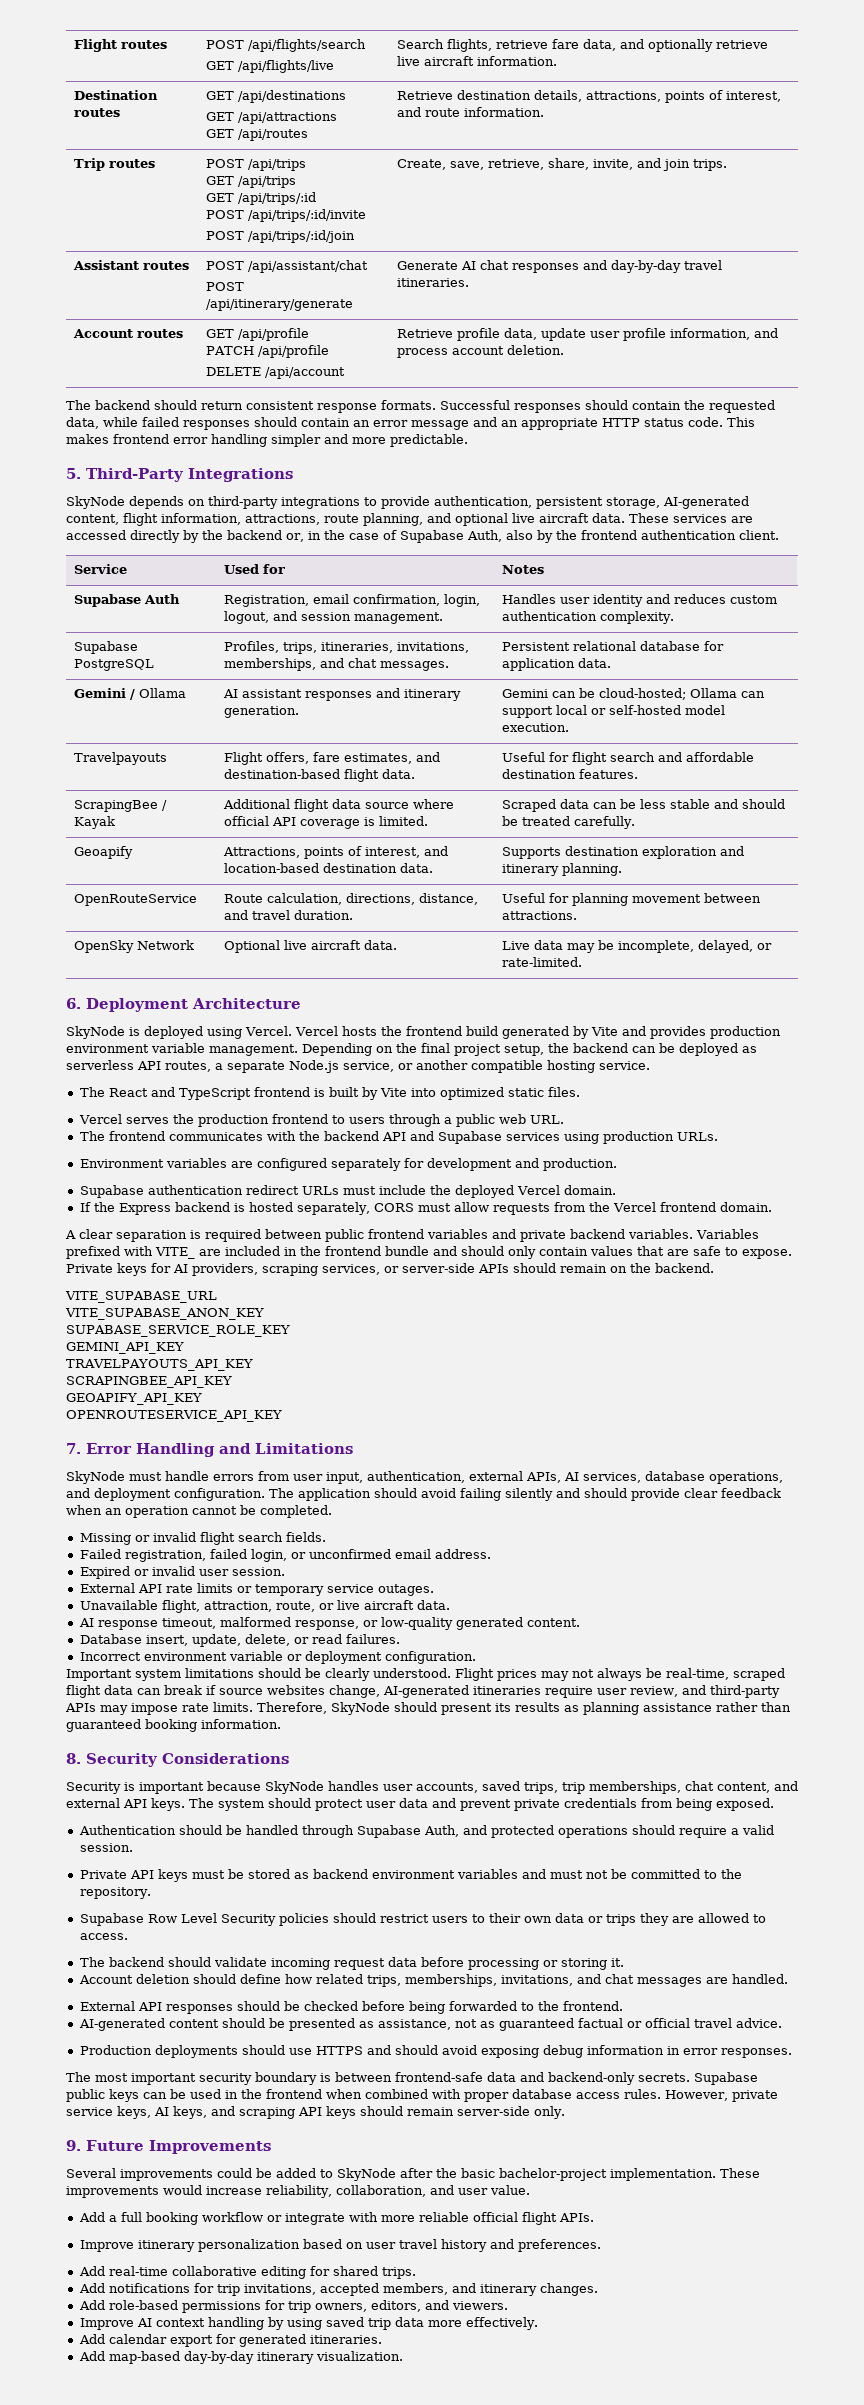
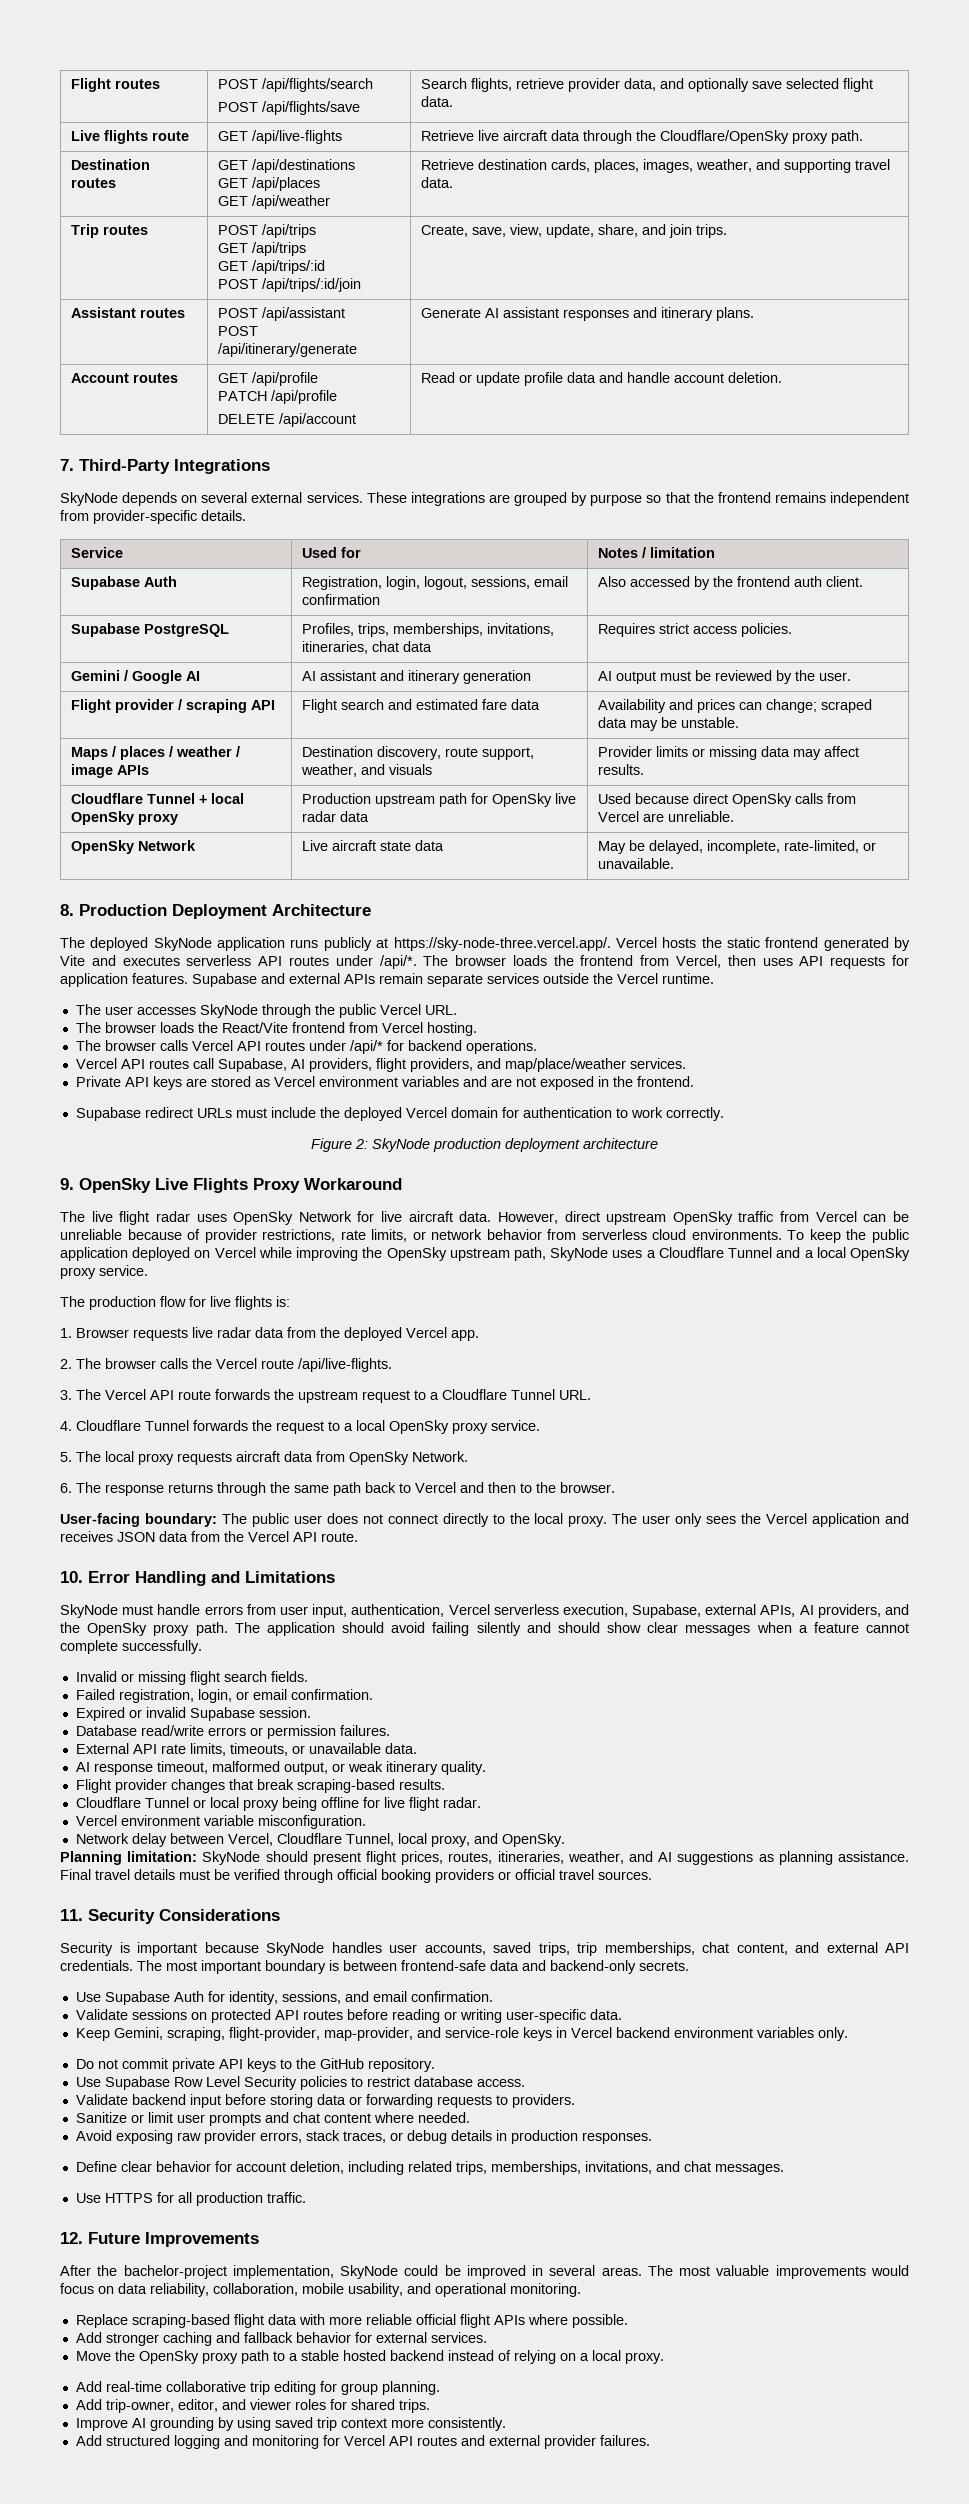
[206,60,335,73] GET /api/flights/live -> [218,101,361,115] POST /api/flights/save
[552,39,580,49] fare -> [568,78,621,92] provider
[716,40,769,49] [397,56,558,66] retrieve live aircraft information. -> [752,78,874,92] [421,96,454,107] [71,130,190,144] [218,130,343,144] [421,130,864,144] save selected flight data. // Live flights route | GET /api/live-flights | Retrieve live aircraft data through the Cloudflare/OpenSky proxy path.
[238,112,338,124] [206,129,309,141] /api/attractions // GET /api/routes -> [252,177,321,191] [218,195,331,209] /api/places // GET /api/weather
[534,90,782,103] [397,107,545,117] details, attractions, points of interest, and route information. -> [551,159,891,173] [421,177,454,188] cards, places, images, weather, and supporting travel data.
[206,209,367,222] // POST /api/trips/:id/invite -> (326, 267) none
[488,158,634,170] retrieve, share, invite, -> [510,224,639,238] view, update, share,
[248,260,369,273] /api/assistant/chat -> [262,307,346,321] /api/assistant
[480,260,723,273] [397,278,470,287] chat responses and day-by-day travel itineraries. -> [503,307,755,321] assistant responses and itinerary plans.
[397,328,779,341] [397,345,565,358] [66,400,775,413] [66,417,755,430] [66,434,468,447] [66,468,81,479] Retrieve profile data, update user profile information, and process account deletion. // The backend should return consistent response formats. Successful responses should contain the requested data, while failed responses should contain an error message and an appropriate HTTP status code. This makes frontend error handling simpler and more predictable. // 5. -> [421,372,783,386] [60,459,74,471] Read or update profile data and handle account deletion. // 7.
[208,496,749,509] [66,513,753,526] [66,530,779,543] third-party integrations to provide authentication, persistent storage, AI-generated content, flight information, attractions, route planning, and optional live aircraft data. These services are accessed directly by the backend or, in the case of Supabase Auth, also by the frontend authentication client. -> [201,492,910,506] [60,510,246,524] several external services. These integrations are grouped by purpose so that the frontend remains independent from provider-specific details.
(545, 569) none -> [642,547,716,558] / limitation
[313,594,481,607] [224,611,444,624] [502,594,778,607] [502,611,675,624] [74,641,139,654] [74,659,155,671] [224,641,470,654] [224,658,450,671] [502,641,725,651] [502,658,612,671] email confirmation, login, logout, and session management. | Handles user identity and reduces custom authentication complexity. // Supabase PostgreSQL | Profiles, trips, itineraries, invitations, memberships, and chat messages. | Persistent relational database for application data. -> [386,576,569,590] [302,594,381,605] [598,576,864,590] [71,623,230,637] [302,623,555,637] [302,641,433,654] [598,623,793,637] login, logout, sessions, email confirmation | Also accessed by the frontend auth client. // Supabase PostgreSQL | Profiles, trips, memberships, invitations, itineraries, chat data | Requires strict access policies.
[139,688,187,698] [223,688,462,701] [224,706,300,718] [502,688,766,700] [502,705,726,718] [502,723,570,732] [74,752,168,765] [224,752,441,765] [224,769,416,782] [502,752,755,765] [502,769,639,779] [74,800,168,812] [74,816,116,829] [223,799,455,812] [224,816,429,829] [502,799,786,812] [502,816,636,829] [74,846,134,859] [223,846,449,859] [224,863,434,873] [502,846,745,859] [502,863,623,876] [74,894,198,906] [224,893,479,905] [224,910,354,920] [502,893,762,906] [502,911,578,920] [74,940,195,953] [224,940,398,953] [502,940,773,953] [502,957,583,967] [66,998,301,1012] [66,1026,292,1039] Ollama | AI assistant responses and itinerary generation. | Gemini can be cloud-hosted; Ollama can support local or self-hosted model execution. // Travelpayouts | Flight offers, fare estimates, and destination-based flight data. | Useful for flight search and affordable destination features. // ScrapingBee / Kayak | Additional flight data source where official API coverage is limited. | Scraped data can be less stable and should be treated carefully. // Geoapify | Attractions, points of interest, and location-based destination data. | Supports destination exploration and itinerary planning. // OpenRouteService | Route calculation, directions, distance, and travel duration. | Useful for planning movement between attractions. // OpenSky Network | Optional live aircraft data. | Live data may be incomplete, delayed, or rate-limited. // 6. Deployment Architecture // SkyNode is deployed using Vercel. -> [132,670,201,684] [302,670,532,684] [598,670,852,684] [71,699,276,713] [302,699,541,713] [598,699,873,713] [598,717,740,731] [71,746,241,760] [71,764,150,778] [302,746,535,760] [301,764,433,777] [598,746,860,760] [598,764,645,775] [71,793,245,804] [71,811,179,825] [302,793,577,807] [302,811,370,822] [598,793,857,807] [598,811,735,822] [71,840,197,854] [302,840,445,851] [598,840,877,854] [598,858,675,869] [60,904,371,919] [60,937,611,951] Google AI | AI assistant and itinerary generation | AI output must be reviewed by the user. // Flight provider / scraping API | Flight search and estimated fare data | Availability and prices can change; scraped data may be unstable. // Maps / places / weather / image APIs | Destination discovery, route support, weather, and visuals | Provider limits or missing data may affect results. // Cloudflare Tunnel + local OpenSky proxy | Production upstream path for OpenSky live radar data | Used because direct OpenSky calls from Vercel are unreliable. // OpenSky Network | Live aircraft state data | May be delayed, incomplete, rate-limited, or unavailable. // 8. Production Deployment Architecture // The deployed SkyNode application runs publicly at https://sky-node-three.vercel.app/.
[405,1026,498,1036] frontend build -> [726,937,819,948] static frontend
[649,1026,781,1039] [66,1043,757,1056] [66,1060,650,1073] [79,1087,580,1100] [78,1114,564,1127] [79,1131,718,1144] [79,1158,617,1171] [79,1185,243,1198] provides production environment variable management. Depending on the final project setup, the backend can be deployed as serverless API routes, a separate Node.js service, or another compatible hosting service. // The React and TypeScript frontend is built by Vite into optimized static files. // Vercel serves the production frontend to users through a public web URL. // The frontend communicates with the backend API and Supabase services using production URLs. // Environment variables are configured separately for development and production. // Supabase authentication -> [122,955,909,969] [60,973,714,987] [75,1004,457,1018] [75,1022,477,1036] [75,1040,537,1054] [75,1058,686,1072] [75,1076,694,1090] [75,1107,141,1121] executes serverless API routes under /api/*. The browser loads the frontend from Vercel, then uses API requests for application features. Supabase and external APIs remain separate services outside the Vercel runtime. // The user accesses SkyNode through the public Vercel URL. // The browser loads the React/Vite frontend from Vercel hosting. // The browser calls Vercel API routes under /api/* for backend operations. // Vercel API routes call Supabase, AI providers, flight providers, and map/place/weather services. // Private API keys are stored as Vercel environment variables and are not exposed in the frontend. // Supabase
[563,1185,616,1195] [79,1202,772,1215] [65,1229,759,1242] [66,1246,792,1259] [66,1263,714,1276] [65,1291,217,1303] [65,1308,264,1320] [66,1325,290,1337] [66,1342,184,1354] [66,1359,253,1371] [66,1376,232,1388] [66,1393,202,1405] [66,1410,282,1422] [66,1443,81,1454] domain. // If the Express backend is hosted separately, CORS must allow requests from the Vercel frontend domain. // A clear separation is required between public frontend variables and private backend variables. Variables prefixed with VITE_ are included in the frontend bundle and should only contain values that are safe to expose. Private keys for AI providers, scraping services, or server-side APIs should remain on the backend. // VITE_SUPABASE_URL // VITE_SUPABASE_ANON_KEY // SUPABASE_SERVICE_ROLE_KEY // GEMINI_API_KEY // TRAVELPAYOUTS_API_KEY // SCRAPINGBEE_API_KEY // GEOAPIFY_API_KEY // OPENROUTESERVICE_API_KEY // 7. -> [450,1107,724,1121] [311,1138,658,1152] [60,1178,402,1193] [60,1211,910,1225] [60,1229,909,1243] [60,1247,910,1261] [60,1265,148,1279] [60,1296,290,1310] [60,1327,479,1341] [60,1358,392,1372] [60,1389,591,1403] [60,1420,540,1434] [60,1451,468,1465] [60,1482,615,1496] [60,1513,910,1527] [60,1531,358,1542] [60,1571,83,1583] domain for authentication to work correctly. // Figure 2: SkyNode production deployment architecture // 9. OpenSky Live Flights Proxy Workaround // The live flight radar uses OpenSky Network for live aircraft data. However, direct upstream OpenSky traffic from Vercel can be unreliable because of provider restrictions, rate limits, or network behavior from serverless cloud environments. To keep the public application deployed on Vercel while improving the OpenSky upstream path, SkyNode uses a Cloudflare Tunnel and a local OpenSky proxy service. // The production flow for live flights is: // 1. Browser requests live radar data from the deployed Vercel app. // 2. The browser calls the Vercel route /api/live-flights. // 3. The Vercel API route forwards the upstream request to a Cloudflare Tunnel URL. // 4. Cloudflare Tunnel forwards the request to a local OpenSky proxy service. // 5. The local proxy requests aircraft data from OpenSky Network. // 6. The response returns through the same path back to Vercel and then to the browser. // User-facing boundary: The public user does not connect directly to the local proxy. The user only sees the Vercel application and receives JSON data from the Vercel API route. // 10.
[469,1471,783,1484] [66,1488,265,1501] external APIs, AI services, database operations, and deployment configuration. -> [448,1604,909,1618] [60,1622,228,1636] Vercel serverless execution, Supabase, external APIs, AI providers, and the OpenSky proxy path.
[631,1488,781,1501] [66,1505,332,1518] [79,1532,196,1545] provide clear feedback when an operation cannot be completed. // Missing or invalid -> [607,1622,909,1636] [60,1640,202,1654] [75,1671,186,1685] show clear messages when a feature cannot complete successfully. // Invalid or missing
[209,1549,247,1559] failed -> (194, 1696) none
[308,1549,491,1559] unconfirmed email address. -> [252,1689,373,1700] email confirmation.
[198,1567,285,1576] [79,1583,434,1596] [79,1600,414,1613] user session. // External API rate limits or temporary service outages. // Unavailable flight, attraction, route, or live aircraft -> [189,1707,311,1721] [75,1725,390,1739] [75,1743,381,1756] Supabase session. // Database read/write errors or permission failures. // External API rate limits, timeouts, or unavailable
[294,1617,580,1630] [79,1634,400,1647] [79,1651,476,1664] [66,1668,785,1681] [66,1685,780,1698] [65,1702,791,1715] [66,1719,281,1732] [66,1753,81,1764] response, or low-quality generated content. // Database insert, update, delete, or read failures. // Incorrect environment variable or deployment configuration. // Important system limitations should be clearly understood. Flight prices may not always be real-time, scraped flight data can break if source websites change, AI-generated itineraries require user review, and third-party APIs may impose rate limits. Therefore, SkyNode should present its results as planning assistance rather than guaranteed booking information. // 8. -> [283,1761,486,1775] [75,1779,445,1793] [75,1797,481,1811] [75,1815,366,1829] [75,1833,565,1847] [60,1851,910,1865] [60,1869,652,1883] [60,1909,83,1921] output, or weak itinerary quality. // Flight provider changes that break scraping-based results. // Cloudflare Tunnel or local proxy being offline for live flight radar. // Vercel environment variable misconfiguration. // Network delay between Vercel, Cloudflare Tunnel, local proxy, and OpenSky. // Planning limitation: SkyNode should present flight prices, routes, itineraries, weather, and AI suggestions as planning assistance. Final travel details must be verified through official booking providers or official travel sources. // 11.
[151,1798,774,1811] [78,1825,774,1838] [79,1843,133,1852] [79,1869,742,1882] [79,1887,151,1899] [79,1913,766,1926] [79,1933,128,1940] [79,1957,624,1970] [78,1974,788,1987] [79,2001,623,2014] [78,2018,782,2031] [79,2045,792,2058] keys. The system should protect user data and prevent private credentials from being exposed. // Authentication should be handled through Supabase Auth, and protected operations should require a valid session. // Private API keys must be stored as backend environment variables and must not be committed to the repository. // Supabase Row Level Security policies should restrict users to their own data or trips they are allowed to access. // The backend should validate incoming request data before processing or storing it. // Account deletion should define how related trips, memberships, invitations, and chat messages are handled. // External API responses should be checked before being forwarded to the frontend. // AI-generated content should be presented as assistance, not as guaranteed factual or official travel advice. // Production deployments should use HTTPS and should avoid exposing debug information in error responses. // -> [60,1960,133,1971] credentials.
[199,2073,252,2085] security -> (261, 1967) none
[694,2072,758,2085] [66,2089,778,2102] [66,2106,565,2119] [66,2140,271,2154] [66,2168,760,2181] [66,2185,530,2198] [78,2212,345,2225] Supabase public keys can be used in the frontend when combined with proper database access rules. However, private service keys, AI keys, and scraping API keys should remain server-side only. // 9. Future Improvements // Several improvements could be added to SkyNode after the basic bachelor-project implementation. These improvements would increase reliability, collaboration, and user value. // Add a full booking workflow or integrate -> [75,1991,493,2005] [75,2009,622,2023] [75,2027,848,2041] [75,2058,435,2072] [75,2076,525,2090] [75,2094,575,2108] [75,2112,470,2126] [75,2130,652,2144] [75,2161,784,2175] [75,2192,306,2206] [60,2232,259,2247] [60,2265,909,2279] [60,2283,581,2297] [75,2314,297,2328] // Use Supabase Auth for identity, sessions, and email confirmation. // Validate sessions on protected API routes before reading or writing user-specific data. // Keep Gemini, scraping, flight-provider, map-provider, and service-role keys in Vercel backend environment variables only. // Do not commit private API keys to the GitHub repository. // Use Supabase Row Level Security policies to restrict database access. // Validate backend input before storing data or forwarding requests to providers. // Sanitize or limit user prompts and chat content where needed. // Avoid exposing raw provider errors, stack traces, or debug details in production responses. // Define clear behavior for account deletion, including related trips, memberships, invitations, and chat messages. // Use HTTPS for all production traffic. // 12. Future Improvements // After the bachelor-project implementation, SkyNode could be improved in several areas. The most valuable improvements would focus on data reliability, collaboration, mobile usability, and operational monitoring. // Replace scraping-based flight data
[558,2213,594,2222] [79,2239,601,2252] APIs. // Improve itinerary personalization based on user travel history and preferences. -> [493,2314,628,2328] [75,2332,487,2346] [75,2350,664,2364] APIs where possible. // Add stronger caching and fallback behavior for external services. // Move the OpenSky proxy path to a stable hosted backend instead of relying on a local proxy.
(257, 2271) none -> [249,2381,270,2395] trip
[332,2266,416,2279] [78,2283,598,2296] [78,2300,508,2313] shared trips. // Add notifications for trip invitations, accepted members, and itinerary changes. // Add role-based permissions for trip owners, editors, and viewers. -> [340,2381,440,2395] [75,2399,430,2413] group planning. // Add trip-owner, editor, and viewer roles for shared trips.
[155,2317,264,2330] context handling -> [149,2417,214,2431] grounding
[394,2317,538,2330] [78,2334,382,2347] [78,2351,403,2364] data more effectively. // Add calendar export for generated itineraries. // Add map-based day-by-day itinerary visualization. -> [340,2417,506,2431] [75,2435,650,2449] context more consistently. // Add structured logging and monitoring for Vercel API routes and external provider failures.

